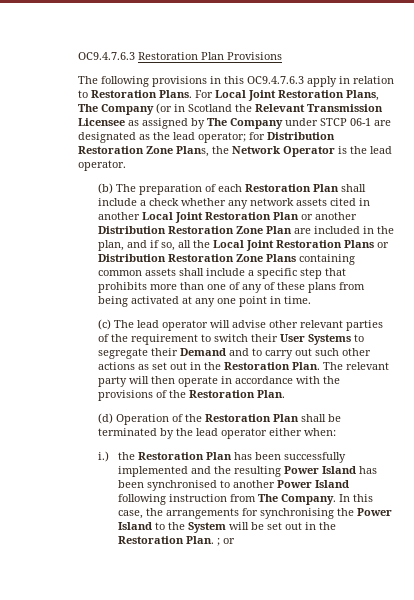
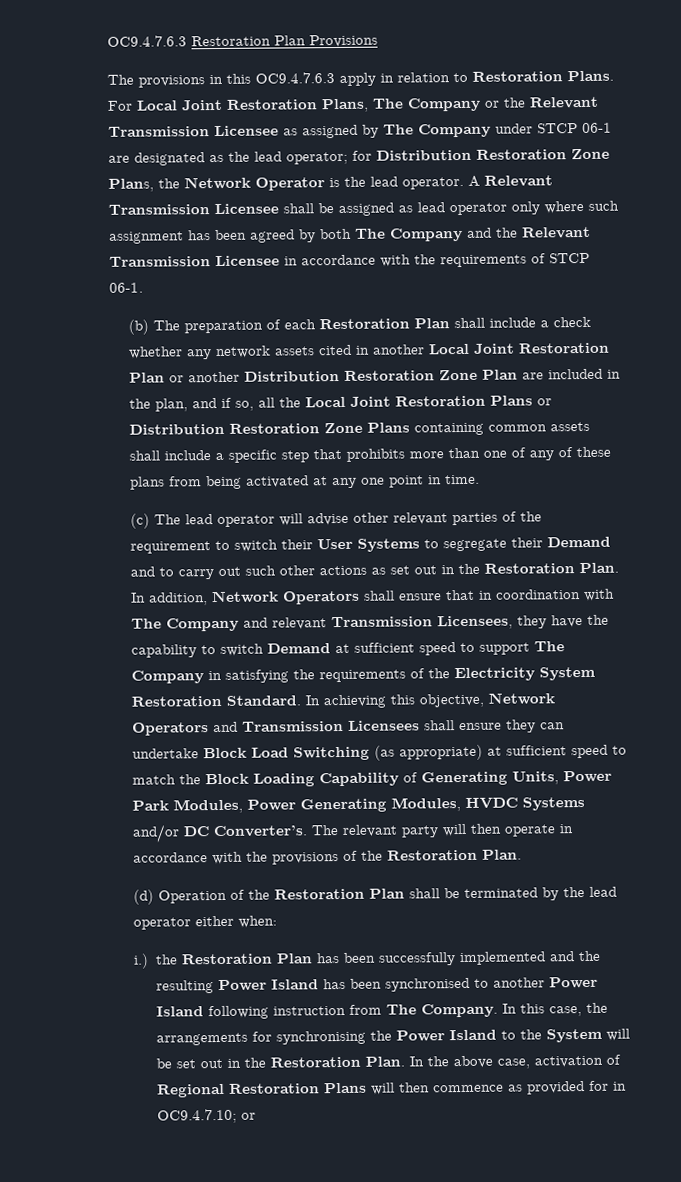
[100,76,149,87] following -> (135, 79) none
[155,103,232,114] (or in Scotland -> [484,100,501,108] or
(126, 165) none -> [468,175,554,187] [108,200,620,217] [109,226,592,244] [109,252,591,268] [109,282,145,293] A Relevant Transmission Licensee shall be assigned as lead operator only where such assignment has been agreed by both The Company and the Relevant Transmission Licensee in accordance with the requirements of STCP 06-1.
(320, 366) none -> [131,588,616,606] [131,614,610,632] [131,641,566,658] [131,666,597,684] [131,692,556,709] [132,719,566,736] [132,744,628,761] [132,770,613,787] [132,796,586,814] [132,824,309,843] In addition, Network Operators shall ensure that in coordination with The Company and relevant Transmission Licensees, they have the capability to switch Demand at sufficient speed to support The Company in satisfying the requirements of the Electricity System Restoration Standard. In achieving this objective, Network Operators and Transmission Licensees shall ensure they can undertake Block Load Switching (as appropriate) at sufficient speed to match the Block Loading Capability of Generating Units, Power Park Modules, Power Generating Modules, HVDC Systems and/or DC Converter’s.
[217,538,221,546] ; -> [408,1054,621,1069] [156,1080,627,1098] [156,1108,237,1124] In the above case, activation of Regional Restoration Plans will then commence as provided for in OC9.4.7.10;

